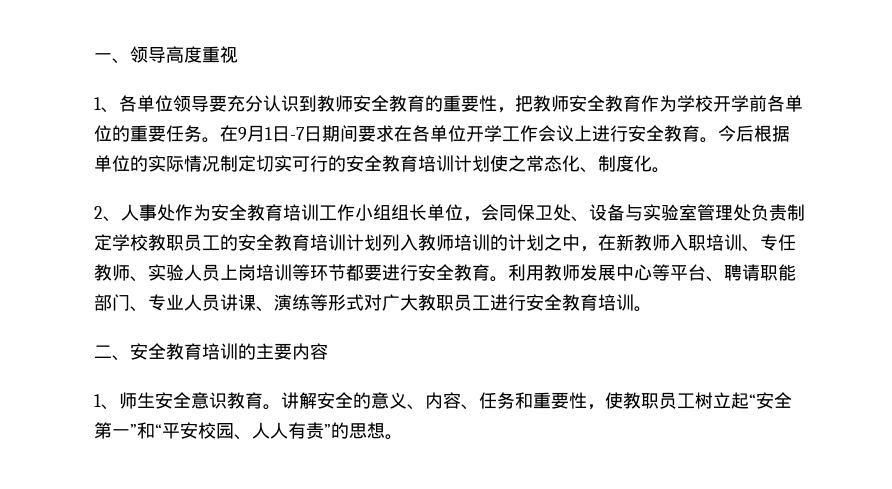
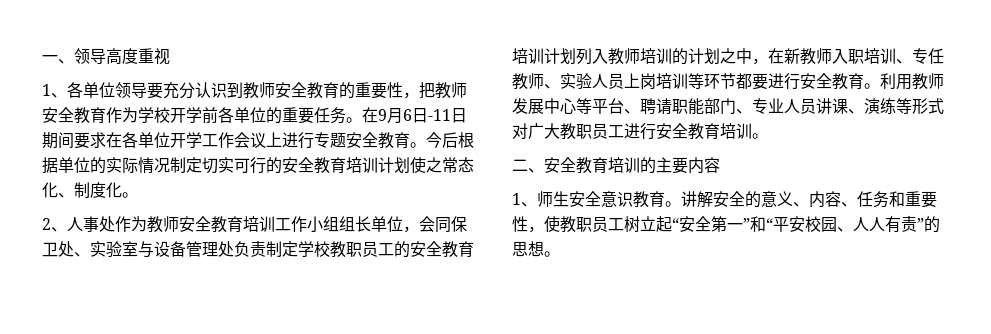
[265,126,305,142] 1日-7 -> [403,108,451,123] 6日-11
(628, 133) none -> [314,132,346,148] 专题
(211, 212) none -> [147,216,179,233] 教师
[589,204,697,221] 设备与实验室 -> [90,241,186,258] 实验室与设备

